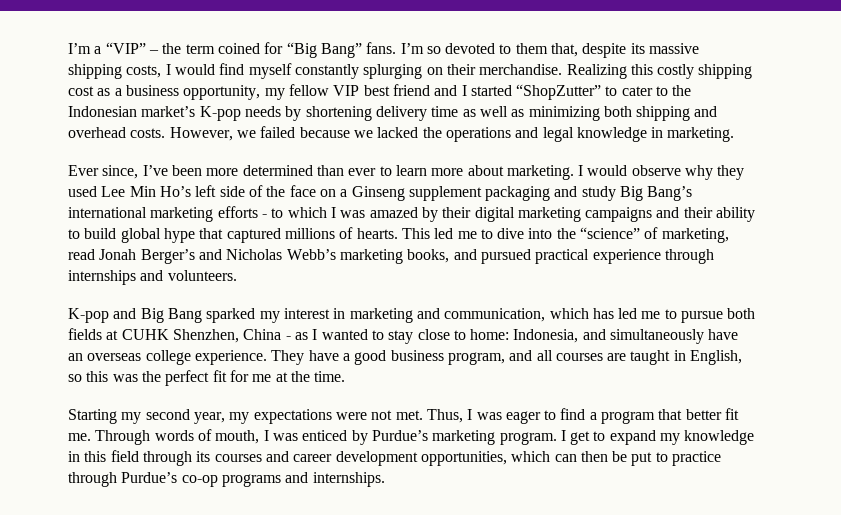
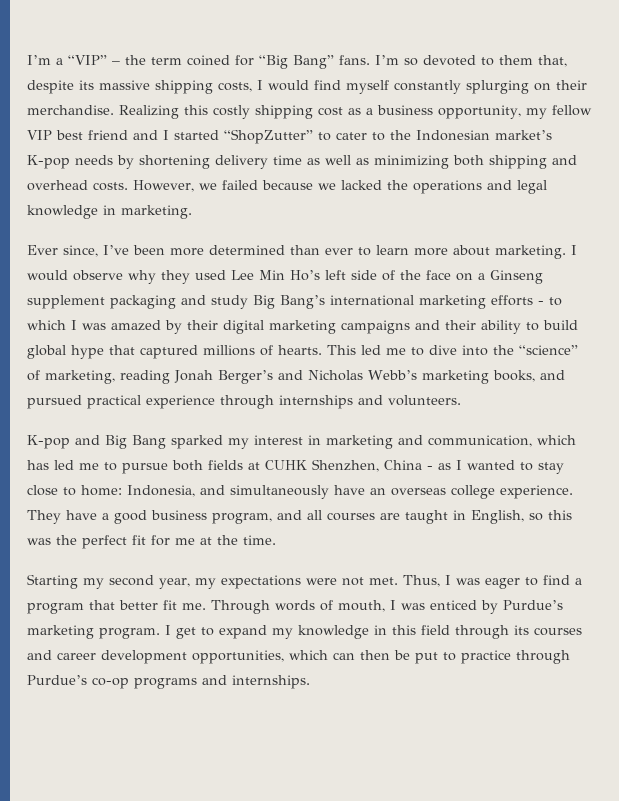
[68,249,95,260] read -> [120,370,170,384] reading

